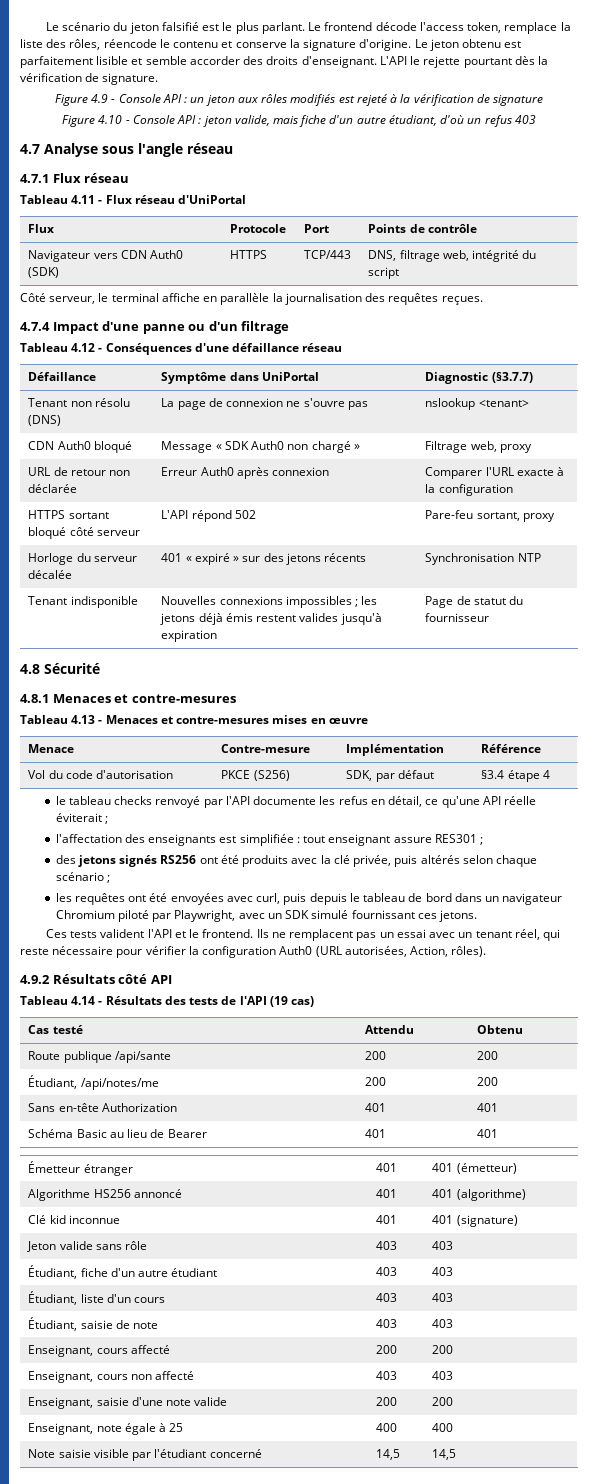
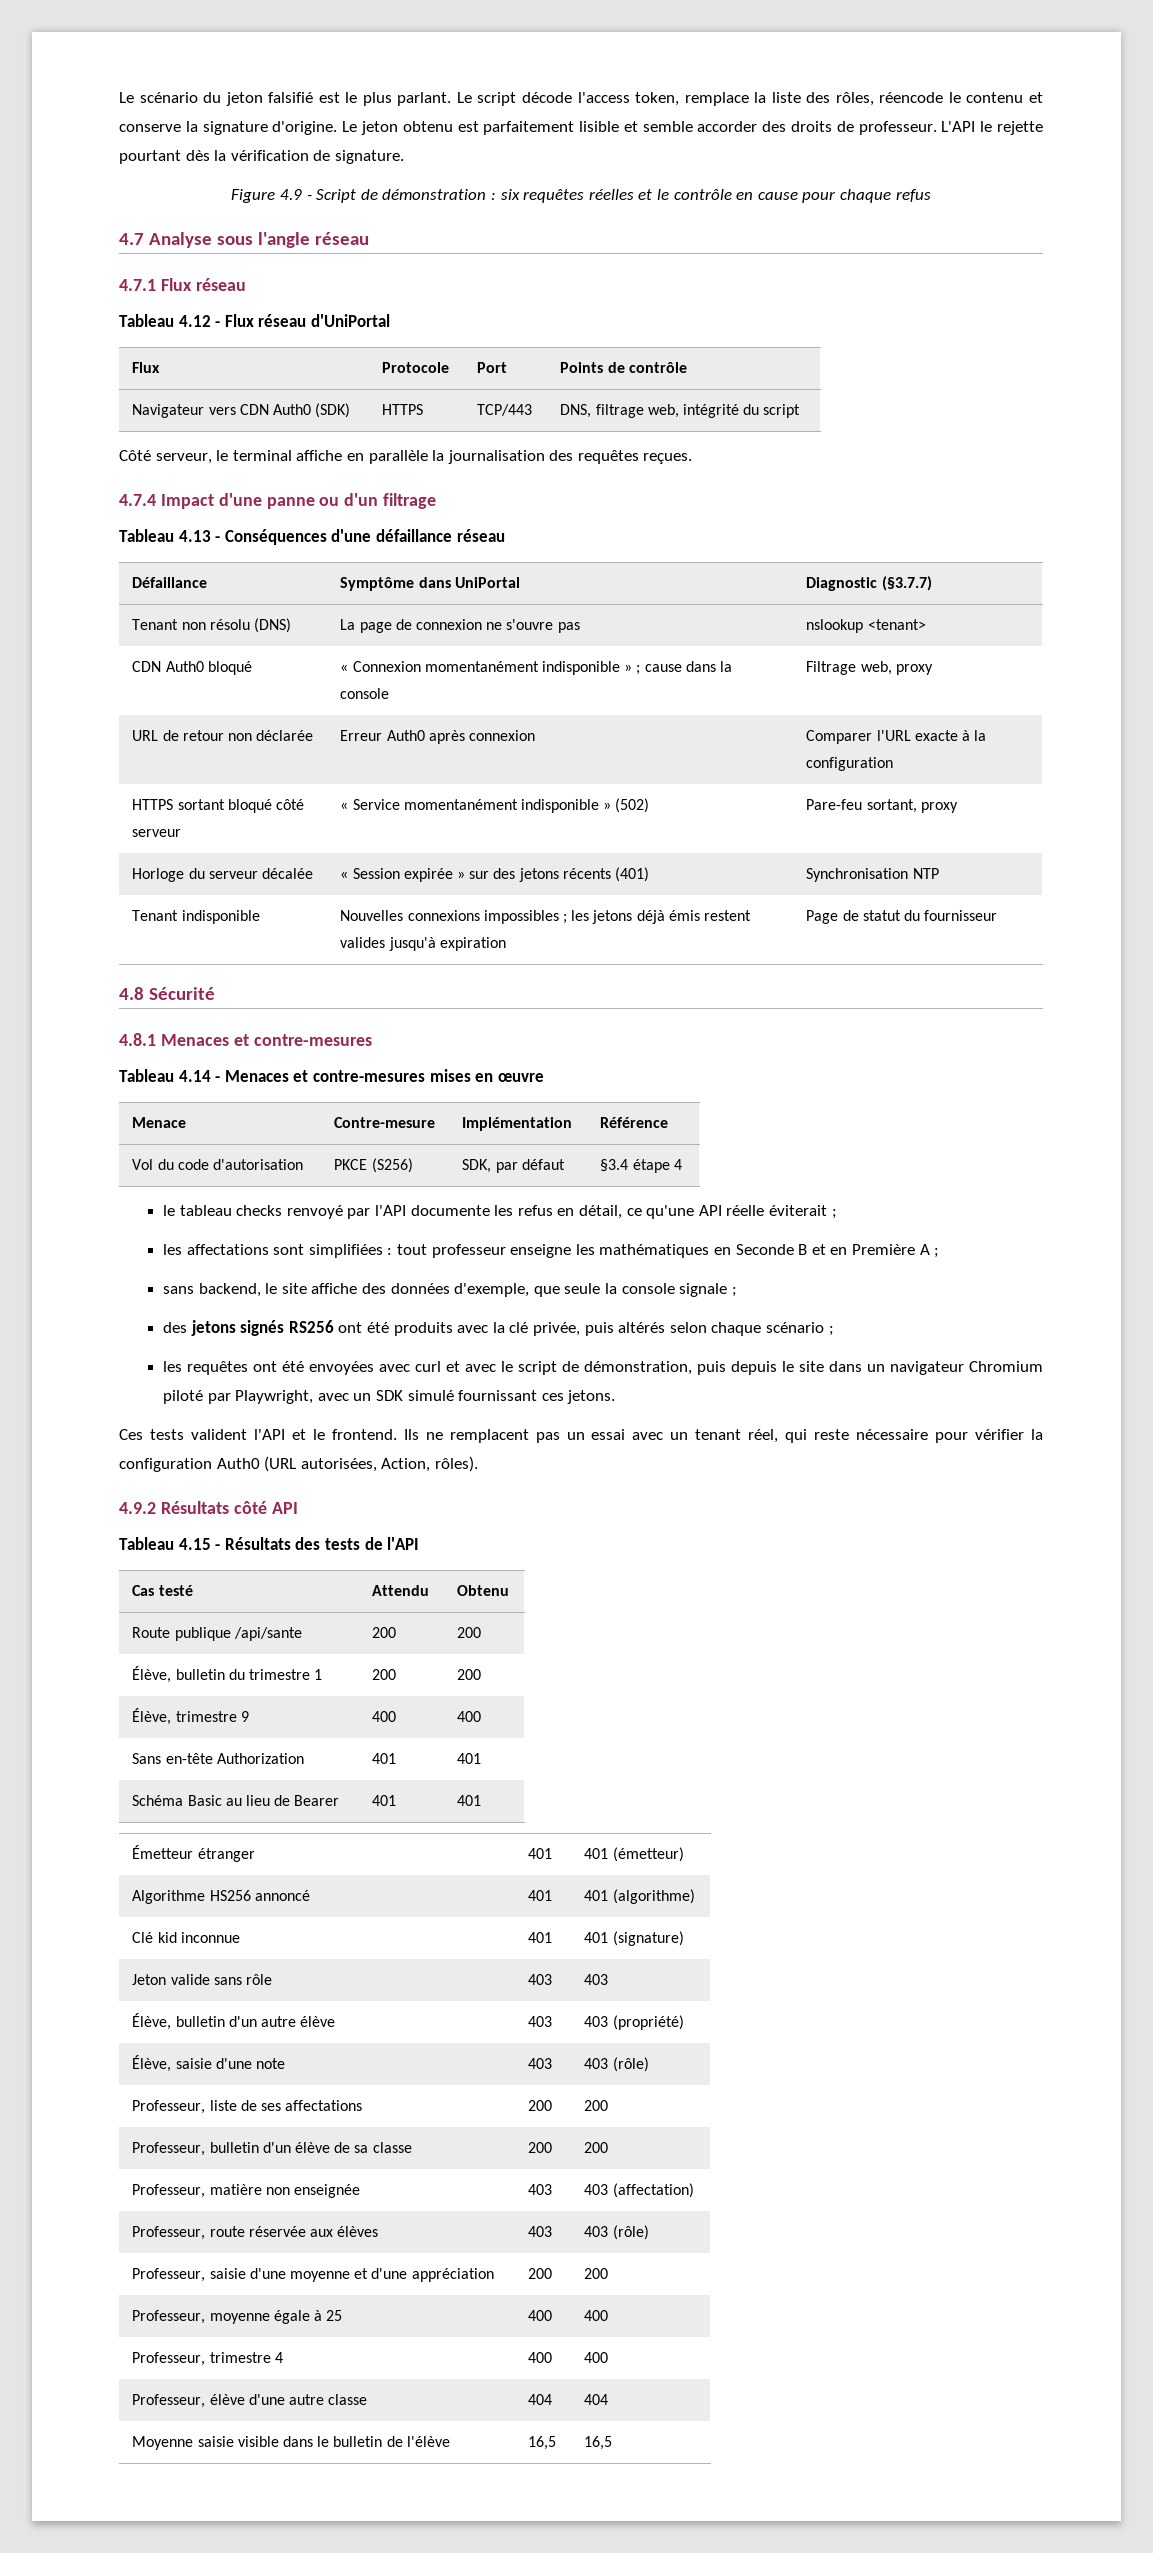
[324,22,373,31] frontend -> [477,92,517,106] script
[301,56,377,68] d'enseignant. -> [836,121,937,135] de professeur.
[118,94,544,106] [62,115,536,127] Console API : un jeton aux rôles modifiés est rejeté à la vérification de signature // Figure 4.10 - Console API : jeton valide, mais fiche d'un autre étudiant, d'où un refus 403 -> [316,189,931,203] Script de démonstration : six requêtes réelles et le contrôle en cause pour chaque refus
[71,195,96,204] 4.11 -> [178,315,211,327] 4.12
[71,343,96,352] 4.12 -> [178,530,211,542] 4.13
[161,441,360,453] Message « SDK Auth0 non chargé » -> [340,661,732,675] [340,688,390,699] « Connexion momentanément indisponible » ; cause dans la console
[161,510,256,522] L'API répond 502 -> [340,798,650,813] « Service momentanément indisponible » (502)
[161,553,230,565] 401 « expiré -> [340,868,453,882] « Session expirée
(366, 557) none -> [614,867,649,882] (401)
[71,715,96,724] 4.13 -> [178,1070,211,1082] 4.14
[55,834,477,846] l'affectation des enseignants est simplifiée : tout enseignant assure RES301 -> [163,1244,940,1258] [163,1283,728,1297] les affectations sont simplifiées : tout professeur enseigne les mathématiques en Seconde B et en Première A ; // sans backend, le site affiche des données d'exemple, que seule la console signale
[256,893,452,905] curl, puis depuis le tableau de bord -> [415,1361,825,1375] curl et avec le script de démonstration, puis depuis le site
[71,996,96,1005] 4.14 -> [178,1538,211,1550] 4.15
[269,996,315,1007] (19 cas) -> (420, 1543) none
[28,1075,159,1090] [365,1077,387,1086] [477,1077,499,1086] Étudiant, /api/notes/me | 200 | 200 -> [132,1666,323,1683] [372,1669,397,1680] [457,1669,482,1680] [132,1708,249,1725] [372,1711,397,1722] [457,1711,482,1722] Élève, bulletin du trimestre 1 | 200 | 200 // Élève, trimestre 9 | 400 | 400
[28,1265,218,1279] [376,1267,398,1276] [432,1267,454,1276] [28,1291,166,1305] [376,1293,398,1302] [432,1293,454,1302] [28,1317,159,1331] [376,1319,398,1328] [432,1319,454,1328] [28,1345,170,1357] [376,1345,398,1354] [432,1345,454,1354] [28,1371,195,1383] [376,1371,398,1380] [432,1371,454,1380] [28,1397,228,1409] [376,1397,398,1406] [432,1397,454,1406] [28,1423,122,1435] Étudiant, fiche d'un autre étudiant | 403 | 403 // Étudiant, liste d'un cours | 403 | 403 // Étudiant, saisie de note | 403 | 403 // Enseignant, cours affecté | 200 | 200 // Enseignant, cours non affecté | 403 | 403 // Enseignant, saisie d'une note valide | 200 | 200 // Enseignant, note -> [132,2013,336,2030] [528,2016,553,2027] [584,2015,684,2030] [132,2055,285,2072] [528,2058,553,2069] [584,2057,649,2072] [132,2100,363,2114] [528,2100,553,2111] [584,2100,609,2111] [132,2142,412,2156] [528,2142,553,2153] [584,2142,609,2153] [132,2184,360,2198] [528,2184,553,2195] [584,2183,694,2198] [132,2226,379,2240] [528,2226,553,2237] [584,2225,649,2240] [132,2268,494,2282] [528,2268,553,2279] [584,2268,609,2279] [132,2310,270,2324] Élève, bulletin d'un autre élève | 403 | 403 (propriété) // Élève, saisie d'une note | 403 | 403 (rôle) // Professeur, liste de ses affectations | 200 | 200 // Professeur, bulletin d'un élève de sa classe | 200 | 200 // Professeur, matière non enseignée | 403 | 403 (affectation) // Professeur, route réservée aux élèves | 403 | 403 (rôle) // Professeur, saisie d'une moyenne et d'une appréciation | 200 | 200 // Professeur, moyenne
[28,1449,262,1461] [376,1449,401,1460] [432,1449,457,1460] Note saisie visible par l'étudiant concerné | 14,5 | 14,5 -> [132,2352,283,2366] [528,2352,553,2363] [584,2352,609,2363] [132,2394,368,2408] [528,2394,553,2405] [584,2394,609,2405] [132,2436,450,2450] [528,2436,557,2450] [584,2436,613,2450] Professeur, trimestre 4 | 400 | 400 // Professeur, élève d'une autre classe | 404 | 404 // Moyenne saisie visible dans le bulletin de l'élève | 16,5 | 16,5

